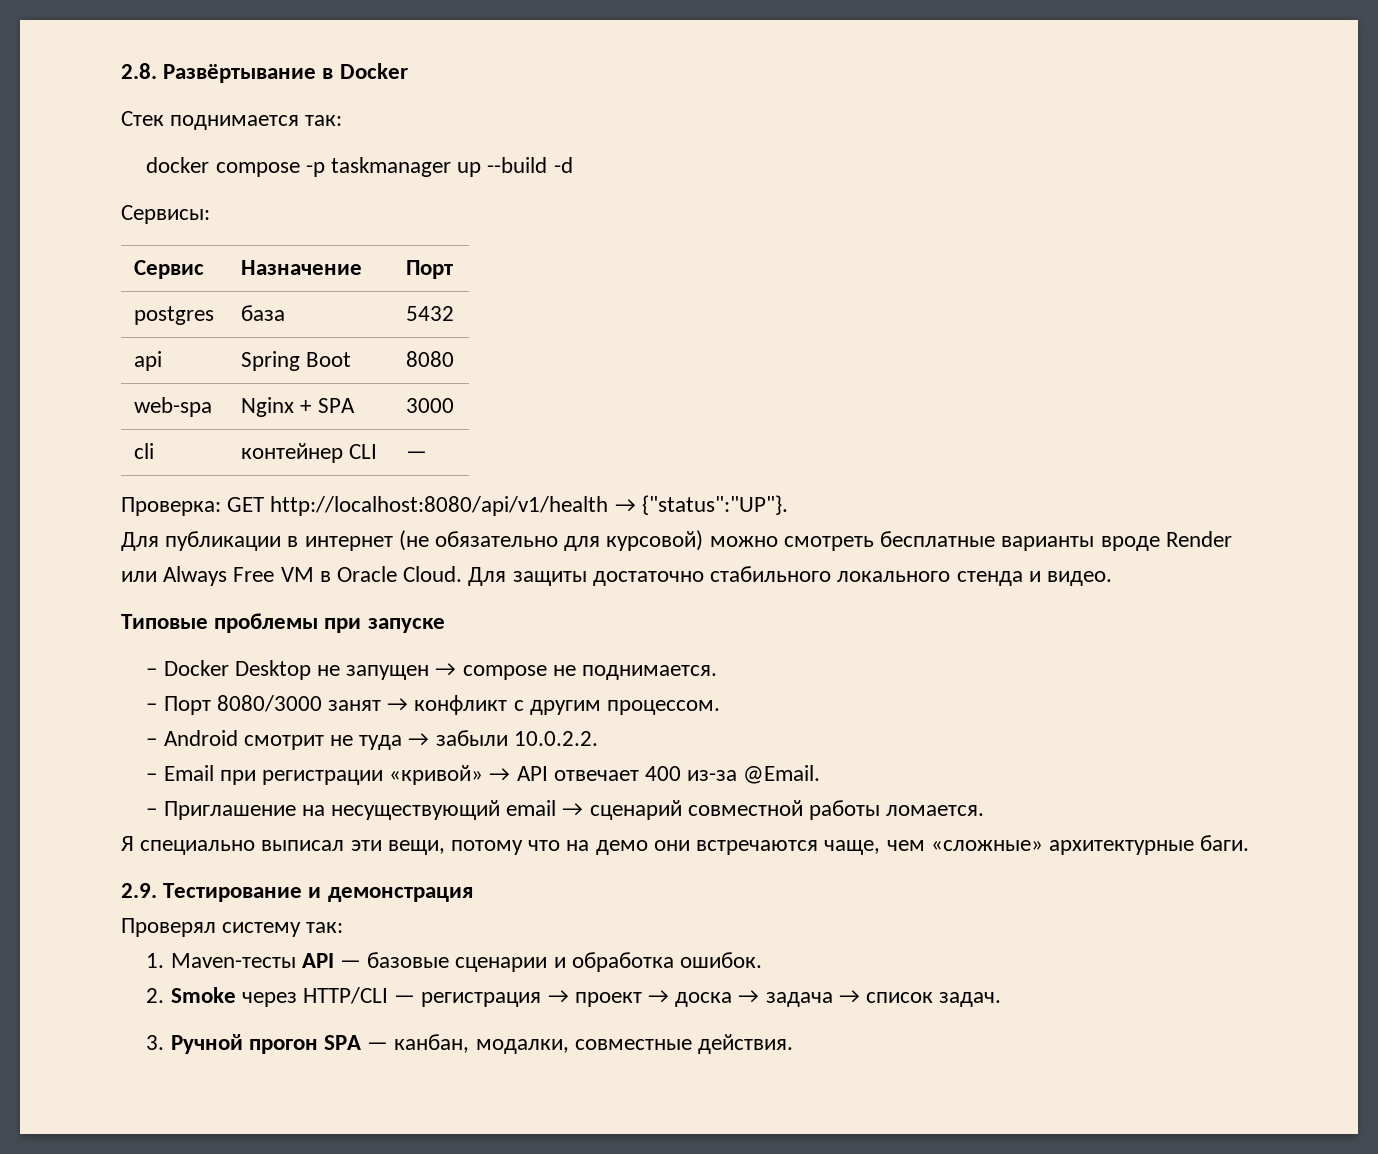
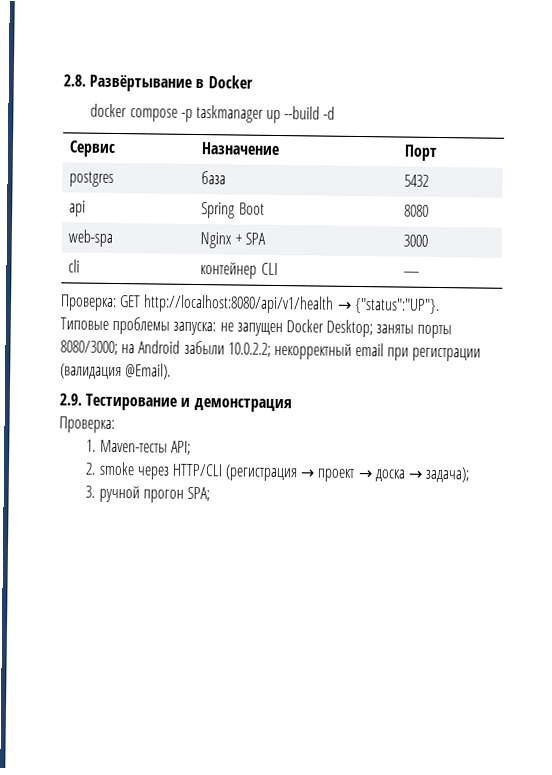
[121,111,343,130] // Стек поднимается так: -> (253, 82) none
[121,205,210,224] // Сервисы: -> (336, 113) none
[121,530,1232,551] [121,566,1112,586] [121,613,445,633] [146,660,718,680] [146,695,721,715] [146,730,598,750] [146,765,821,785] [146,800,985,820] [121,835,1250,855] Для публикации в интернет (не обязательно для курсовой) можно смотреть бесплатные варианты вроде Render или Always Free VM в Oracle Cloud. Для защиты достаточно стабильного локального стенда и видео. // Типовые проблемы при запуске // – Docker Desktop не запущен → compose не поднимается. // – Порт 8080/3000 занят → конфликт с другим процессом. // – Android смотрит не туда → забыли 10.0.2.2. // – Email при регистрации «кривой» → API отвечает 400 из-за @Email. // – Приглашение на несуществующий email → сценарий совместной работы ломается. // Я специально выписал эти вещи, потому что на демо они встречаются чаще, чем «сложные» архитектурные баги. -> [60,316,453,339] [60,340,482,362] [60,363,172,380] Типовые проблемы запуска: не запущен Docker Desktop; заняты порты 8080/3000; на Android забыли 10.0.2.2; некорректный email при регистрации (валидация @Email).
[121,918,344,937] Проверял систему так: -> [59,416,115,434] Проверка:
[301,952,763,972] API — базовые сценарии и обработка ошибок. -> [170,440,191,455] API;
[170,987,236,1003] Smoke -> [98,461,135,476] smoke
[394,992,542,1007] — регистрация -> [225,464,299,482] (регистрация
[765,990,1002,1007] [146,1034,794,1054] задача → список задач. // 3. Ручной прогон SPA — канбан, модалки, совместные действия. -> [425,466,471,483] [85,485,210,503] задача); // 3. ручной прогон SPA;

